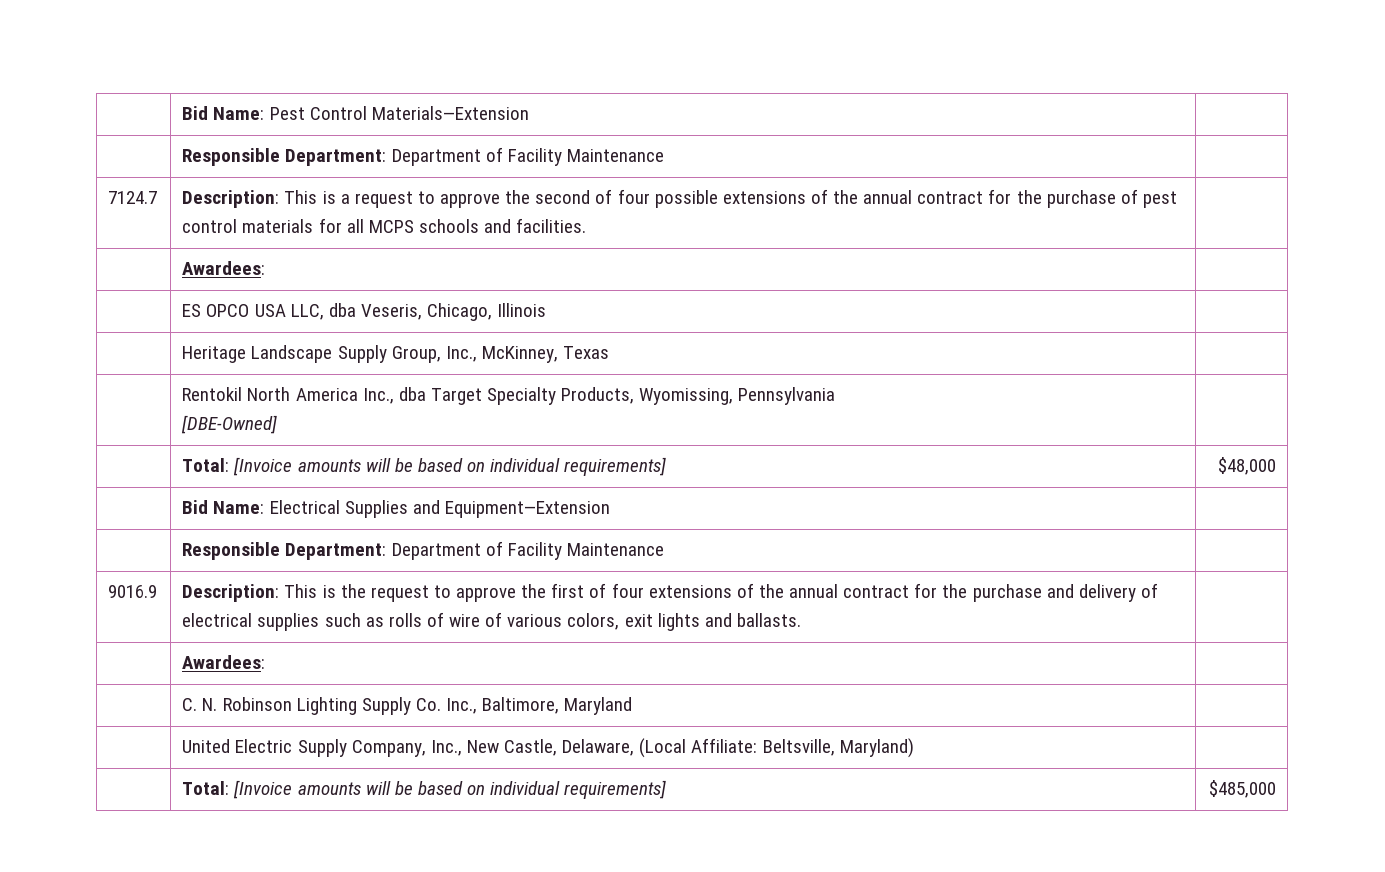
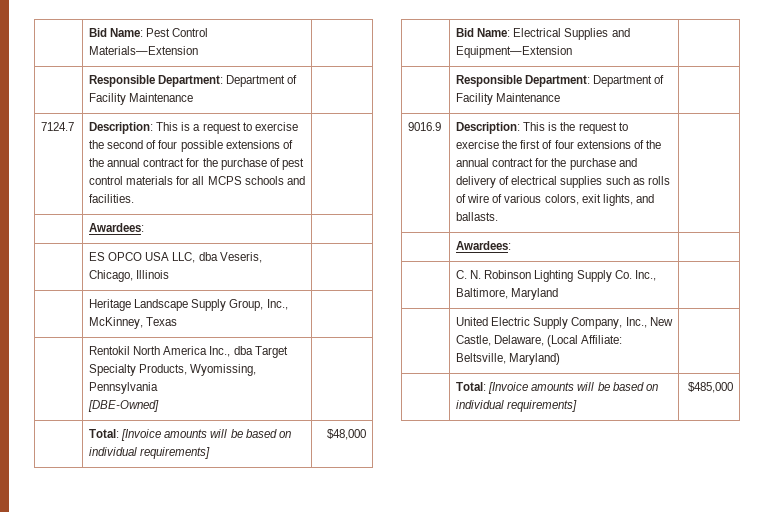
[440,193,501,208] approve -> [254,122,298,131] exercise
[456,587,517,602] approve -> [456,140,500,149] exercise
[657,613,700,631] lights -> [602,194,633,206] lights,

